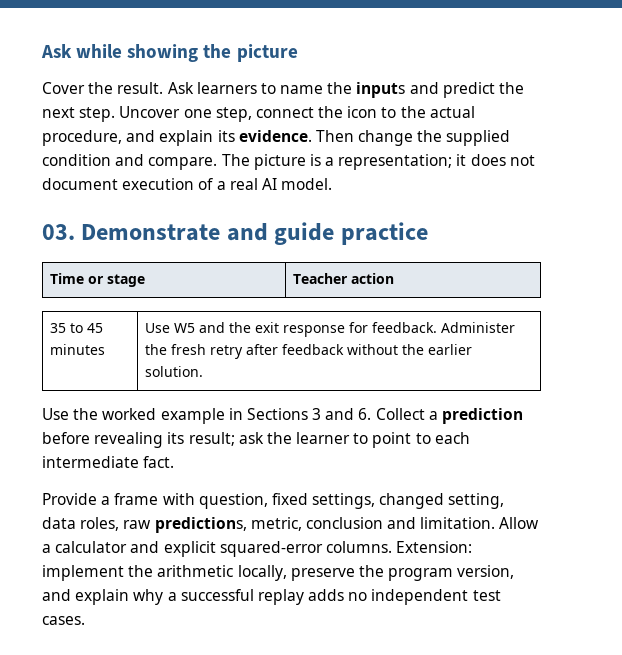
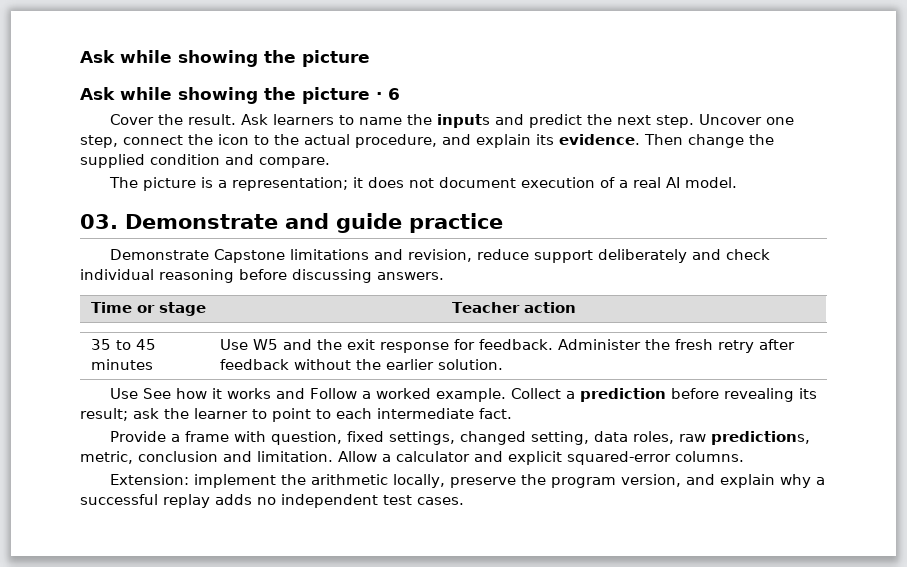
[41,44,298,62] Ask while showing the picture -> [80,50,370,67] [80,87,400,104] Ask while showing the picture // Ask while showing the picture · 6
(218, 163) none -> (330, 162) //
(428, 233) none -> [110,249,771,263] [80,269,444,283] // Demonstrate Capstone limitations and revision, reduce support deliberately and check individual reasoning before discussing answers.
[73,408,372,424] the worked example in Sections 3 and 6. -> [143,388,507,402] See how it works and Follow a worked example.
(392, 547) none -> (744, 456) //

